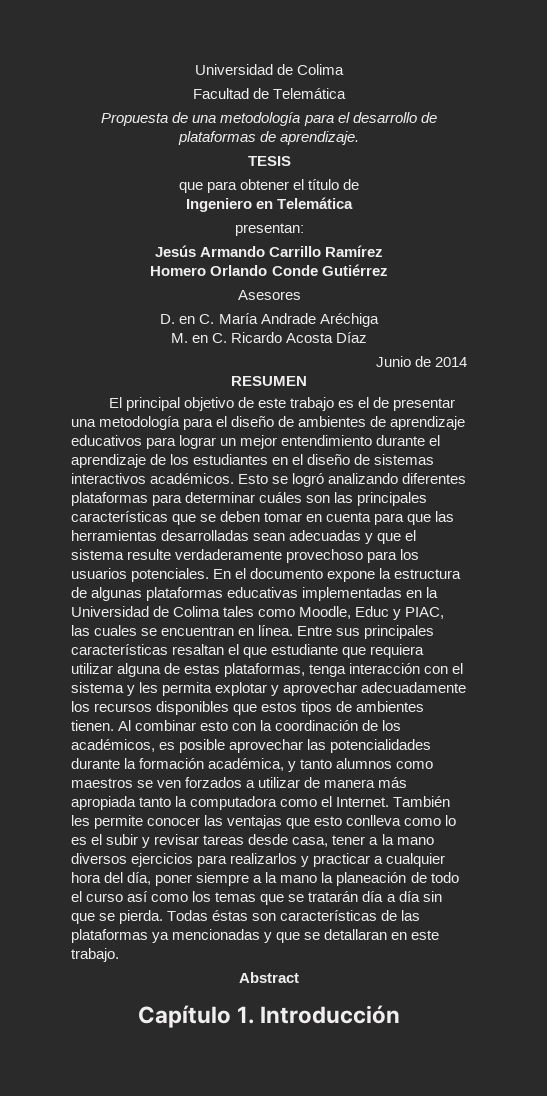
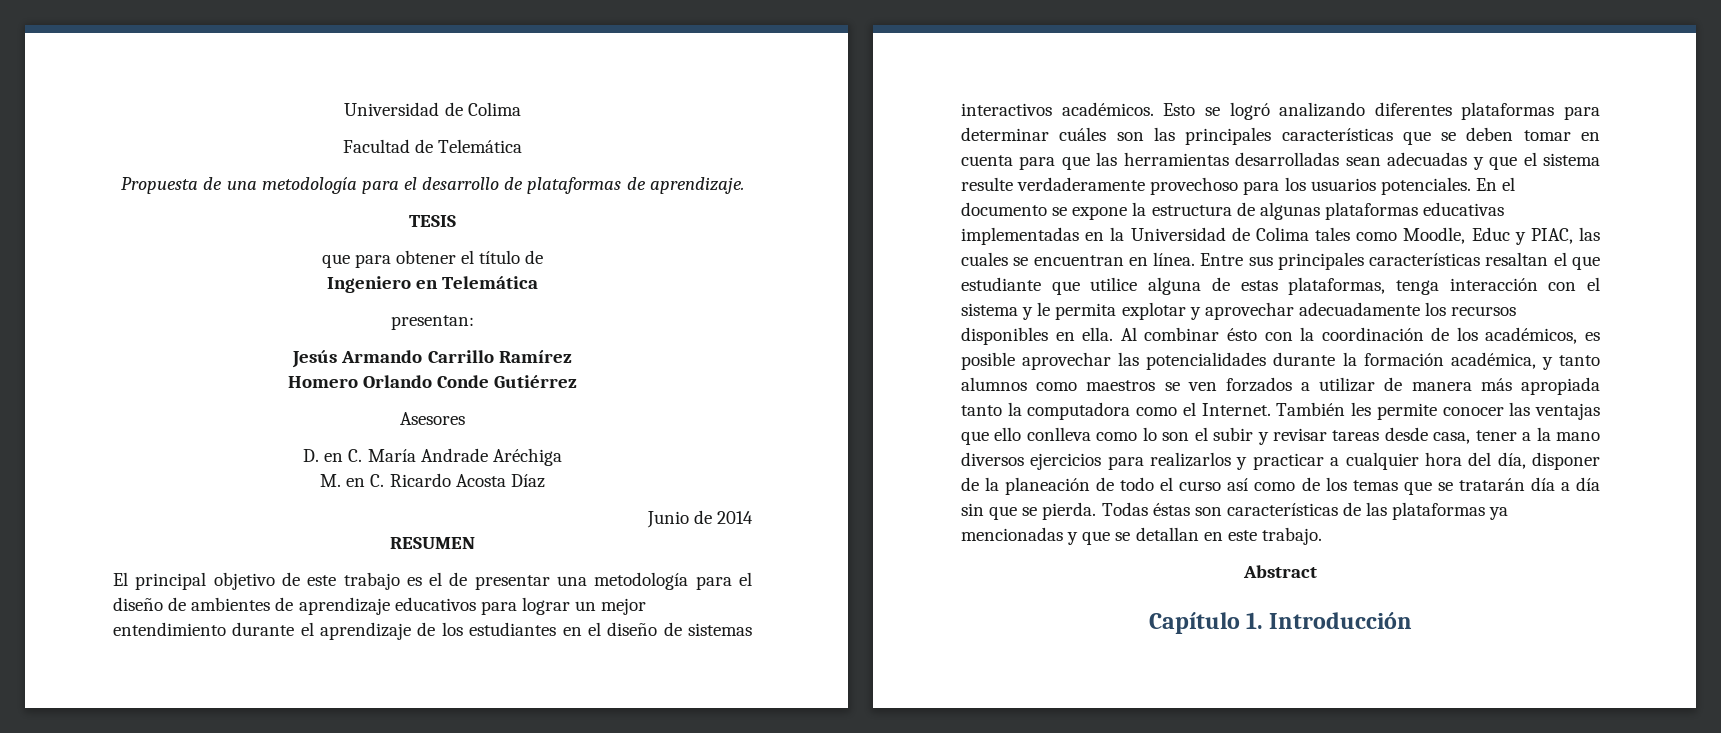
(324, 573) none -> [1052,207,1068,216] se
[370,644,425,658] [71,663,113,674] requiera utilizar -> [1090,277,1138,291] utilice
[139,682,159,693] les -> [1037,302,1051,316] le
[233,701,425,715] [71,720,114,731] que estos tipos de ambientes tienen. -> [1055,327,1114,341] en ella.
[200,721,229,731] esto -> [1226,328,1257,341] ésto
[314,816,343,826] esto -> [994,427,1022,441] ello
[71,837,87,845] es -> [1162,432,1190,441] son
[155,872,318,886] poner siempre a la mano -> [1532,452,1600,470] [961,477,979,491] disponer de
(189, 898) none -> [1301,477,1320,491] de
[324,929,388,940] detallaran -> [1135,527,1199,541] detallan

